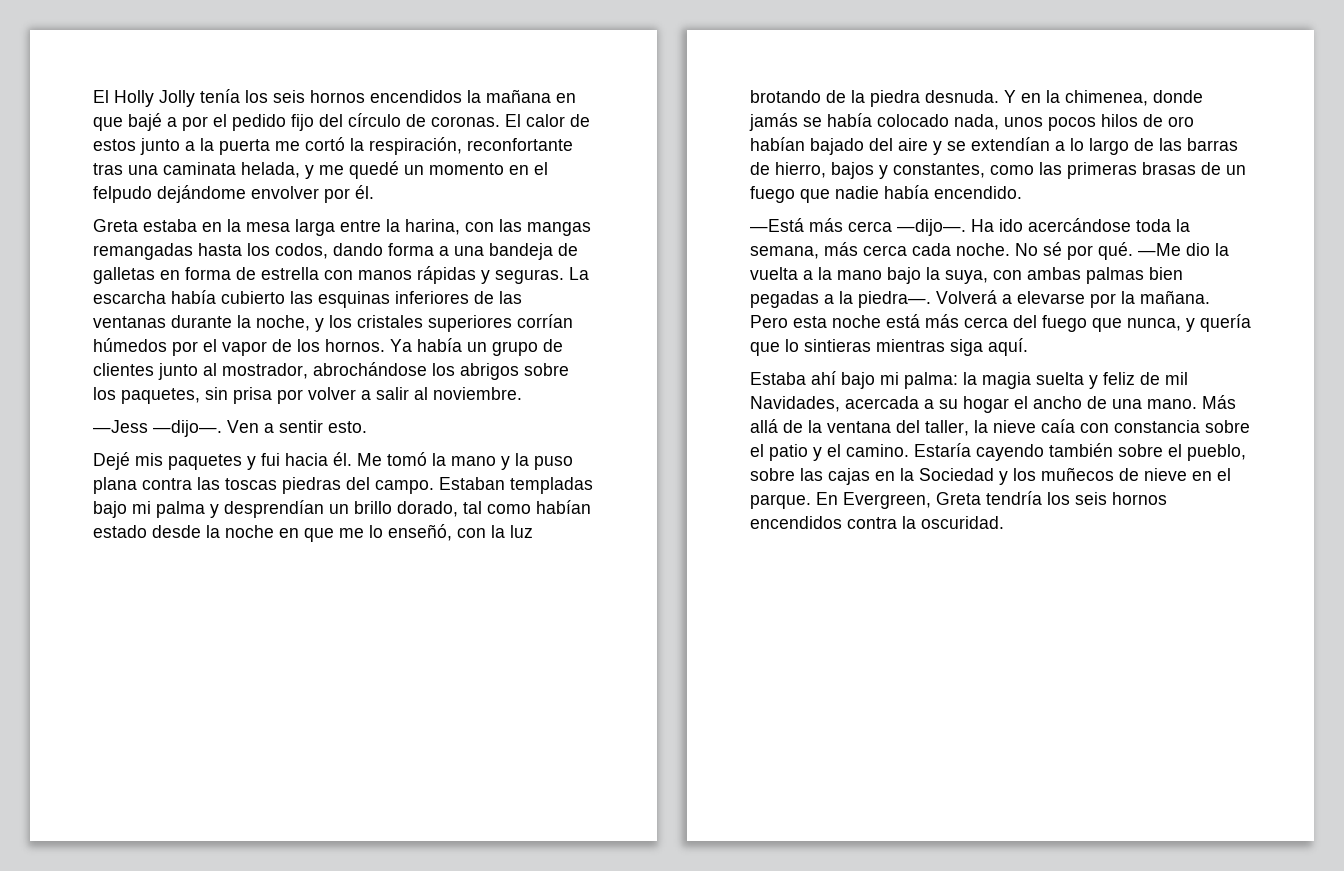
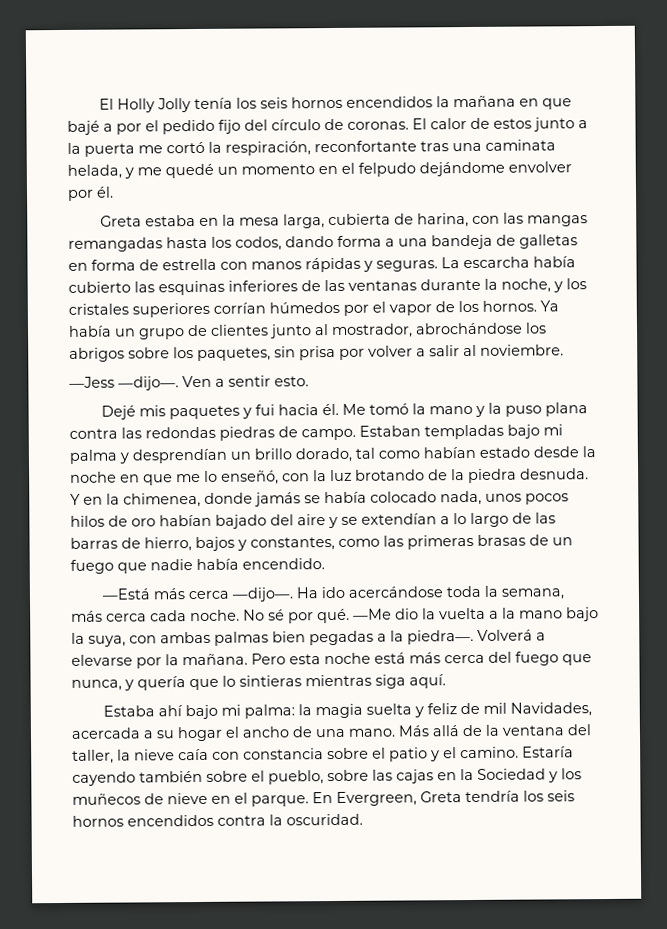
[295,219,400,236] larga entre la -> [282,213,414,229] larga, cubierta de
[225,477,370,494] toscas piedras del -> [145,426,298,441] redondas piedras de

